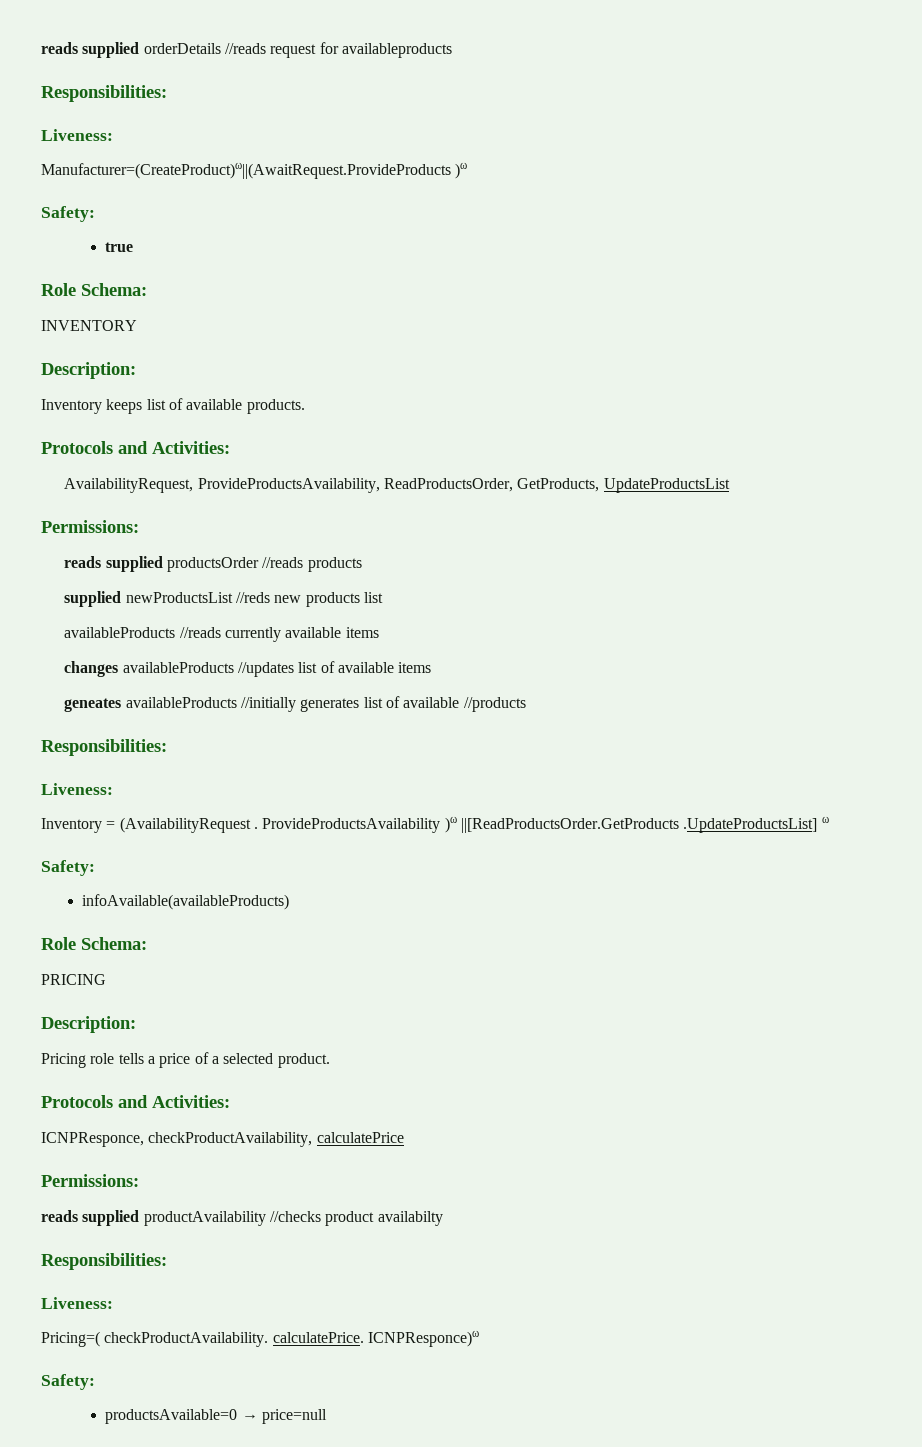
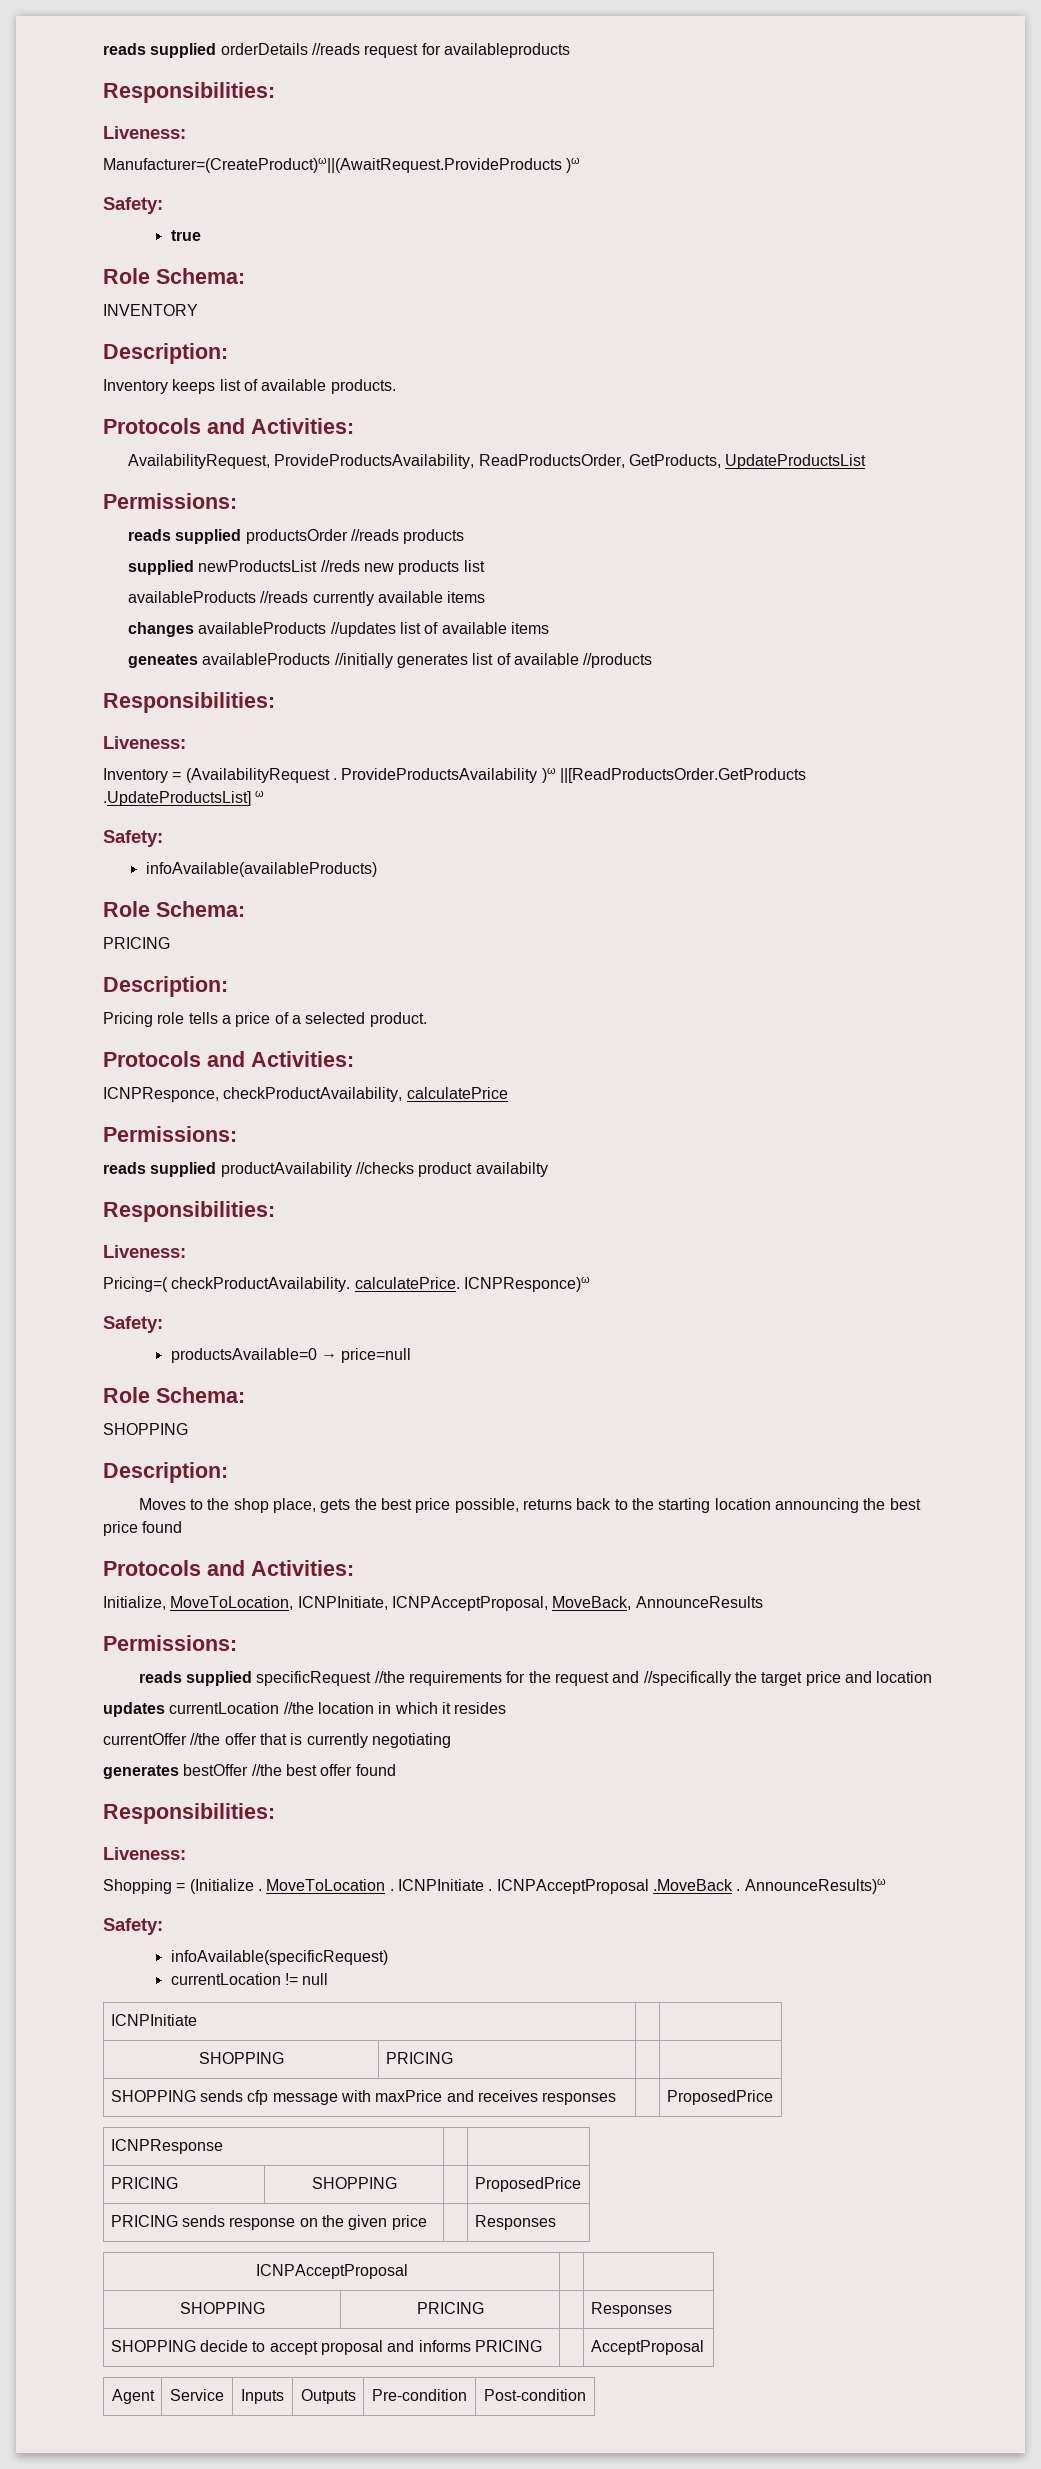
(328, 1416) none -> [103,1387,245,1403] [103,1423,188,1435] [103,1462,228,1483] [138,1498,921,1513] [103,1521,183,1536] [103,1560,354,1576] [103,1596,763,1611] [103,1635,237,1651] [138,1671,933,1686] [103,1702,507,1717] [103,1733,451,1748] [103,1764,396,1779] [103,1803,275,1824] [103,1847,186,1860] [103,1878,886,1894] [103,1918,163,1935] [170,1950,388,1965] [170,1973,329,1985] [110,2014,197,2026] [198,2052,284,2064] [385,2052,453,2064] [110,2090,617,2105] [666,2090,773,2105] [110,2139,223,2154] [110,2177,178,2189] [311,2177,397,2189] [474,2177,581,2192] [110,2215,427,2230] [474,2215,556,2230] [255,2264,408,2279] [179,2302,265,2314] [416,2302,484,2314] [590,2302,672,2317] [110,2340,543,2355] [590,2340,704,2355] [111,2389,155,2404] [170,2389,224,2401] [241,2389,284,2404] [300,2389,356,2404] [372,2389,467,2401] [484,2389,586,2401] // Role Schema: // SHOPPING // Description: // Moves to the shop place, gets the best price possible, returns back to the starting location announcing the best price found // Protocols and Activities: // Initialize, MoveToLocation, ICNPInitiate, ICNPAcceptProposal, MoveBack, AnnounceResults // Permissions: // reads supplied specificRequest //the requirements for the request and //specifically the target price and location // updates currentLocation //the location in which it resides // currentOffer //the offer that is currently negotiating // generates bestOffer //the best offer found // Responsibilities: // Liveness: // Shopping = (Initialize . MoveToLocation . ICNPInitiate . ICNPAcceptProposal .MoveBack . AnnounceResults)ω // Safety: // infoAvailable(specificRequest) // currentLocation != null // ICNPInitiate | | // SHOPPING | PRICING | | // SHOPPING sends cfp message with maxPrice and receives responses | | ProposedPrice // ICNPResponse | | // PRICING | SHOPPING | | ProposedPrice // PRICING sends response on the given price | | Responses // ICNPAcceptProposal | | // SHOPPING | PRICING | | Responses // SHOPPING decide to accept proposal and informs PRICING | | AcceptProposal // Agent | Service | Inputs | Outputs | Pre-condition | Post-condition

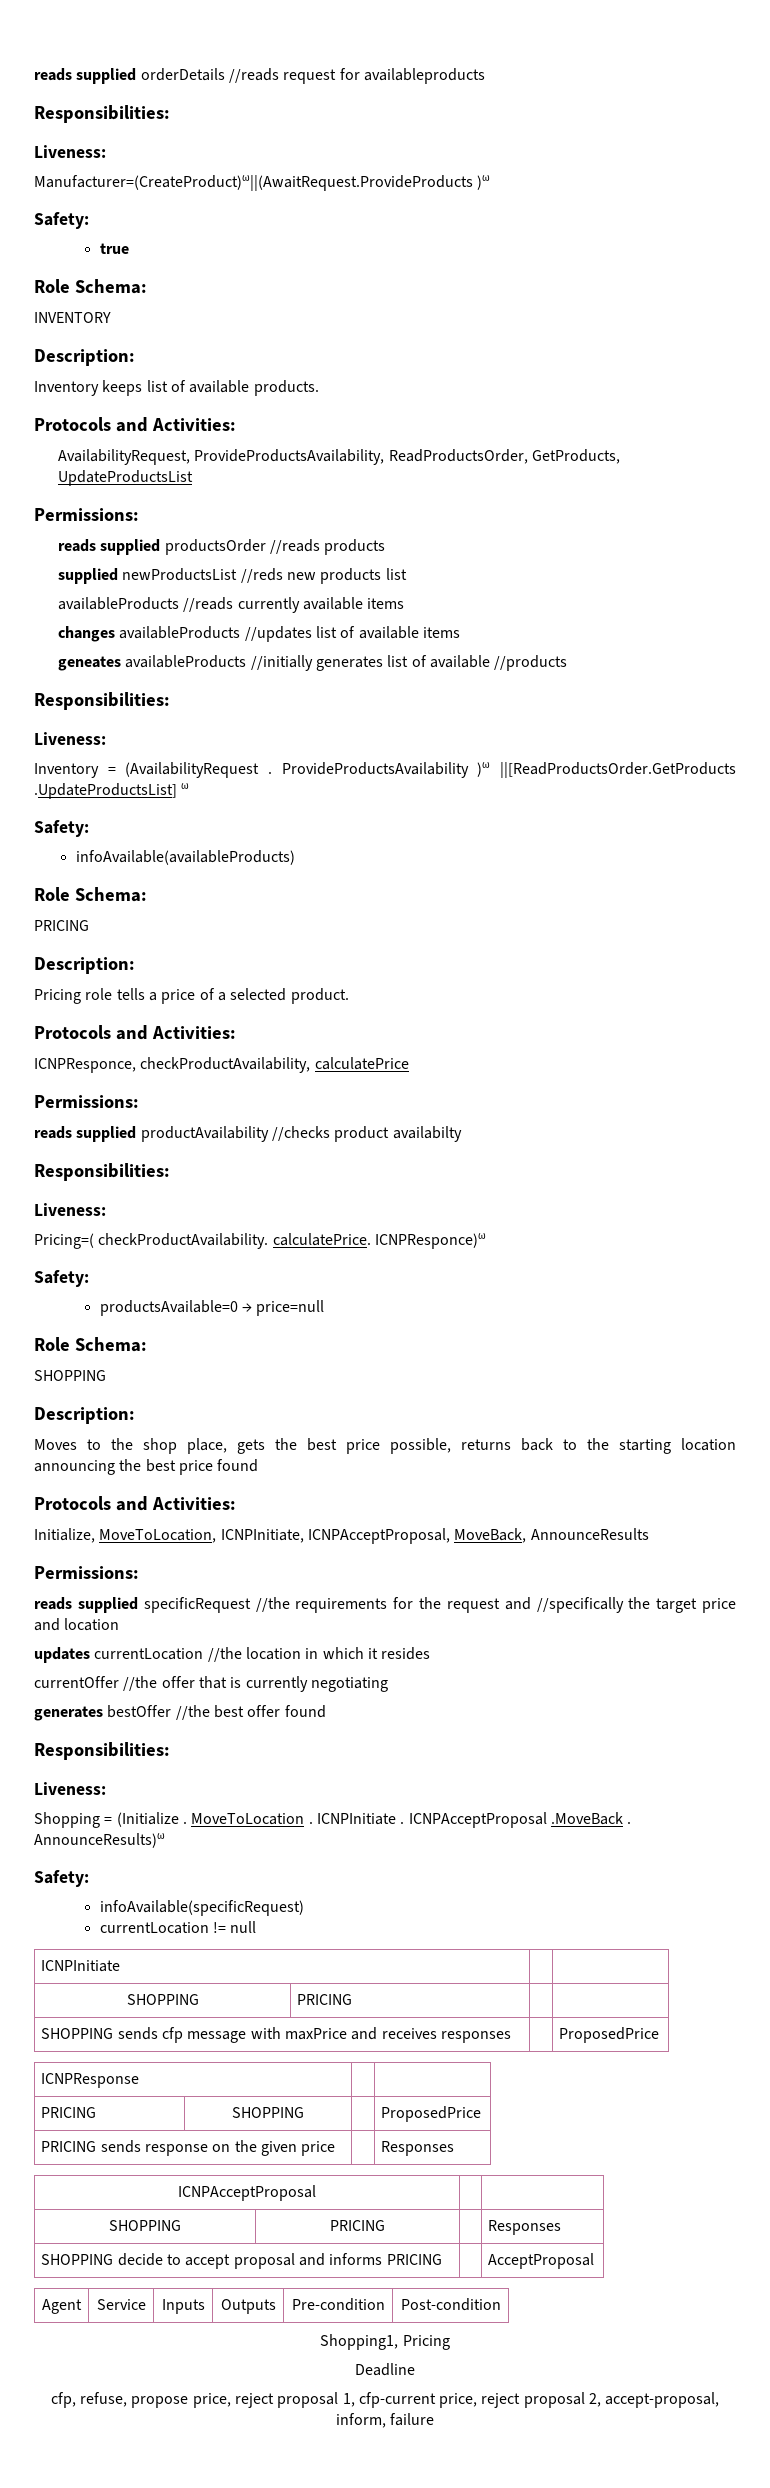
(586, 2395) none -> [320,2334,450,2350] [355,2363,415,2376] [50,2392,720,2408] [335,2413,435,2428] // Shopping1, Pricing // Deadline // cfp, refuse, propose price, reject proposal 1, cfp-current price, reject proposal 2, accept-proposal, inform, failure

